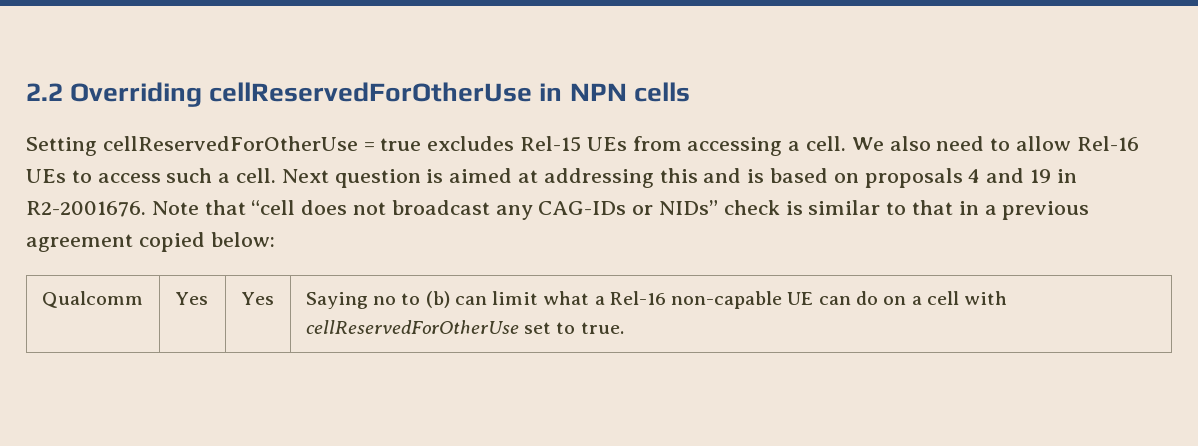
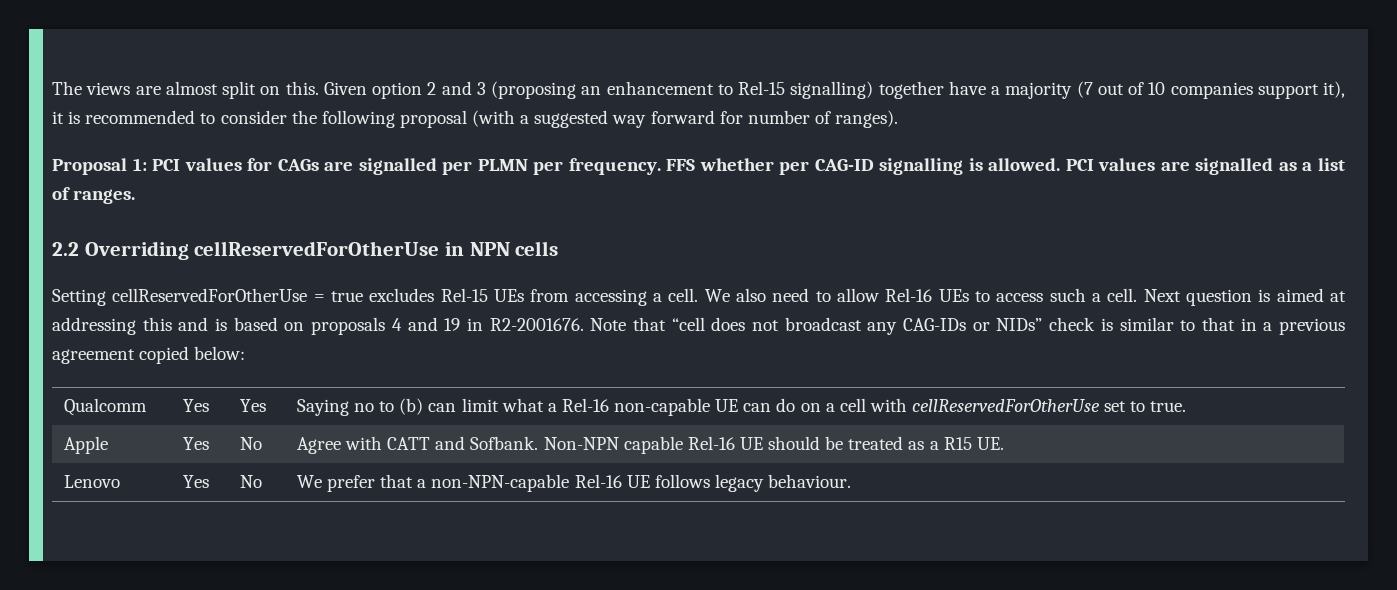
(26, 92) none -> [52,81,1345,99] [52,110,899,128] [52,158,1345,175] [52,187,136,204] The views are almost split on this. Given option 2 and 3 (proposing an enhancement to Rel-15 signalling) together have a majority (7 out of 10 companies support it), it is recommended to consider the following proposal (with a suggested way forward for number of ranges). // Proposal 1: PCI values for CAGs are signalled per PLMN per frequency. FFS whether per CAG-ID signalling is allowed. PCI values are signalled as a list of ranges. //
(624, 328) none -> [63,436,108,454] [182,437,209,450] [239,437,262,450] [296,436,1004,454] [63,475,120,488] [182,475,209,488] [239,475,262,488] [296,474,852,492] // Apple | Yes | No | Agree with CATT and Sofbank. Non-NPN capable Rel-16 UE should be treated as a R15 UE. // Lenovo | Yes | No | We prefer that a non-NPN-capable Rel-16 UE follows legacy behaviour.

